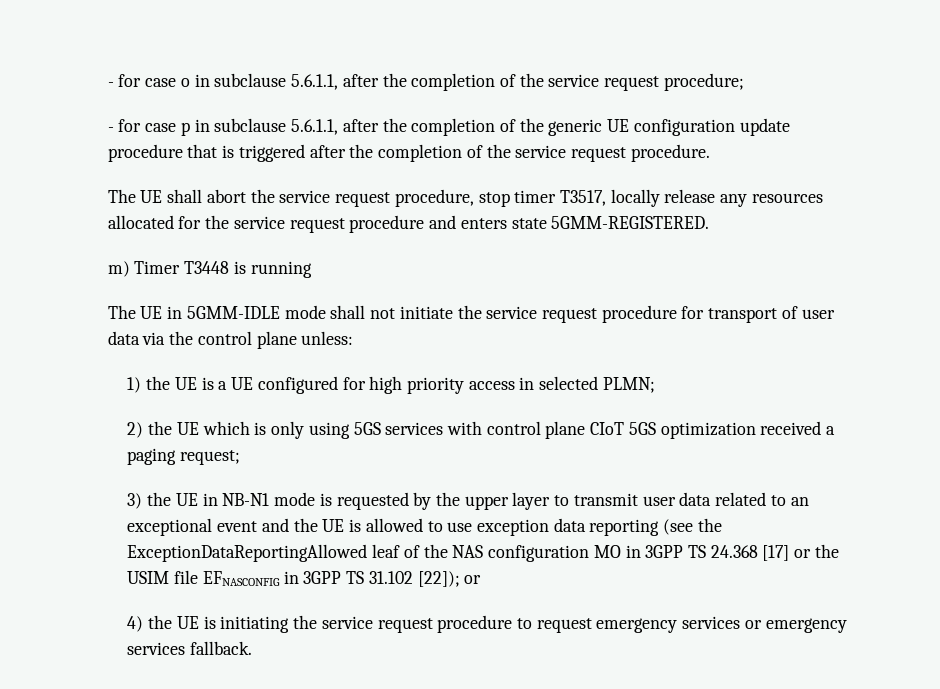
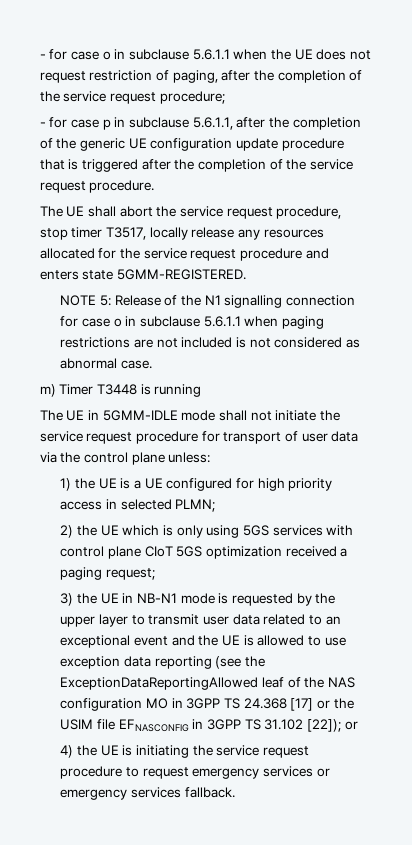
[291,74,339,90] 5.6.1.1, -> [192,49,371,60] [39,70,218,83] 5.6.1.1 when the UE does not request restriction of paging,
(710, 222) none -> [60,295,355,308] [60,316,324,329] [60,337,360,348] [60,358,153,369] // NOTE 5: Release of the N1 signalling connection for case o in subclause 5.6.1.1 when paging restrictions are not included is not considered as abnormal case.

